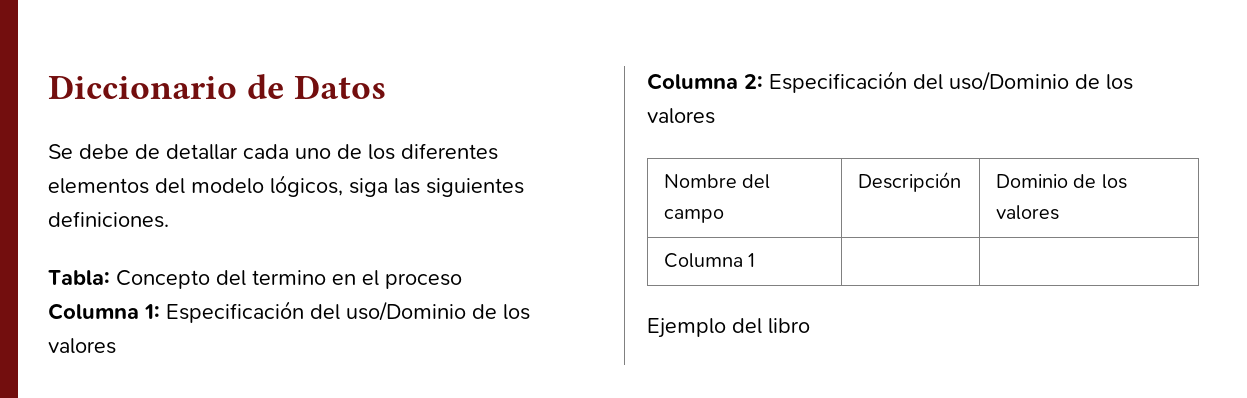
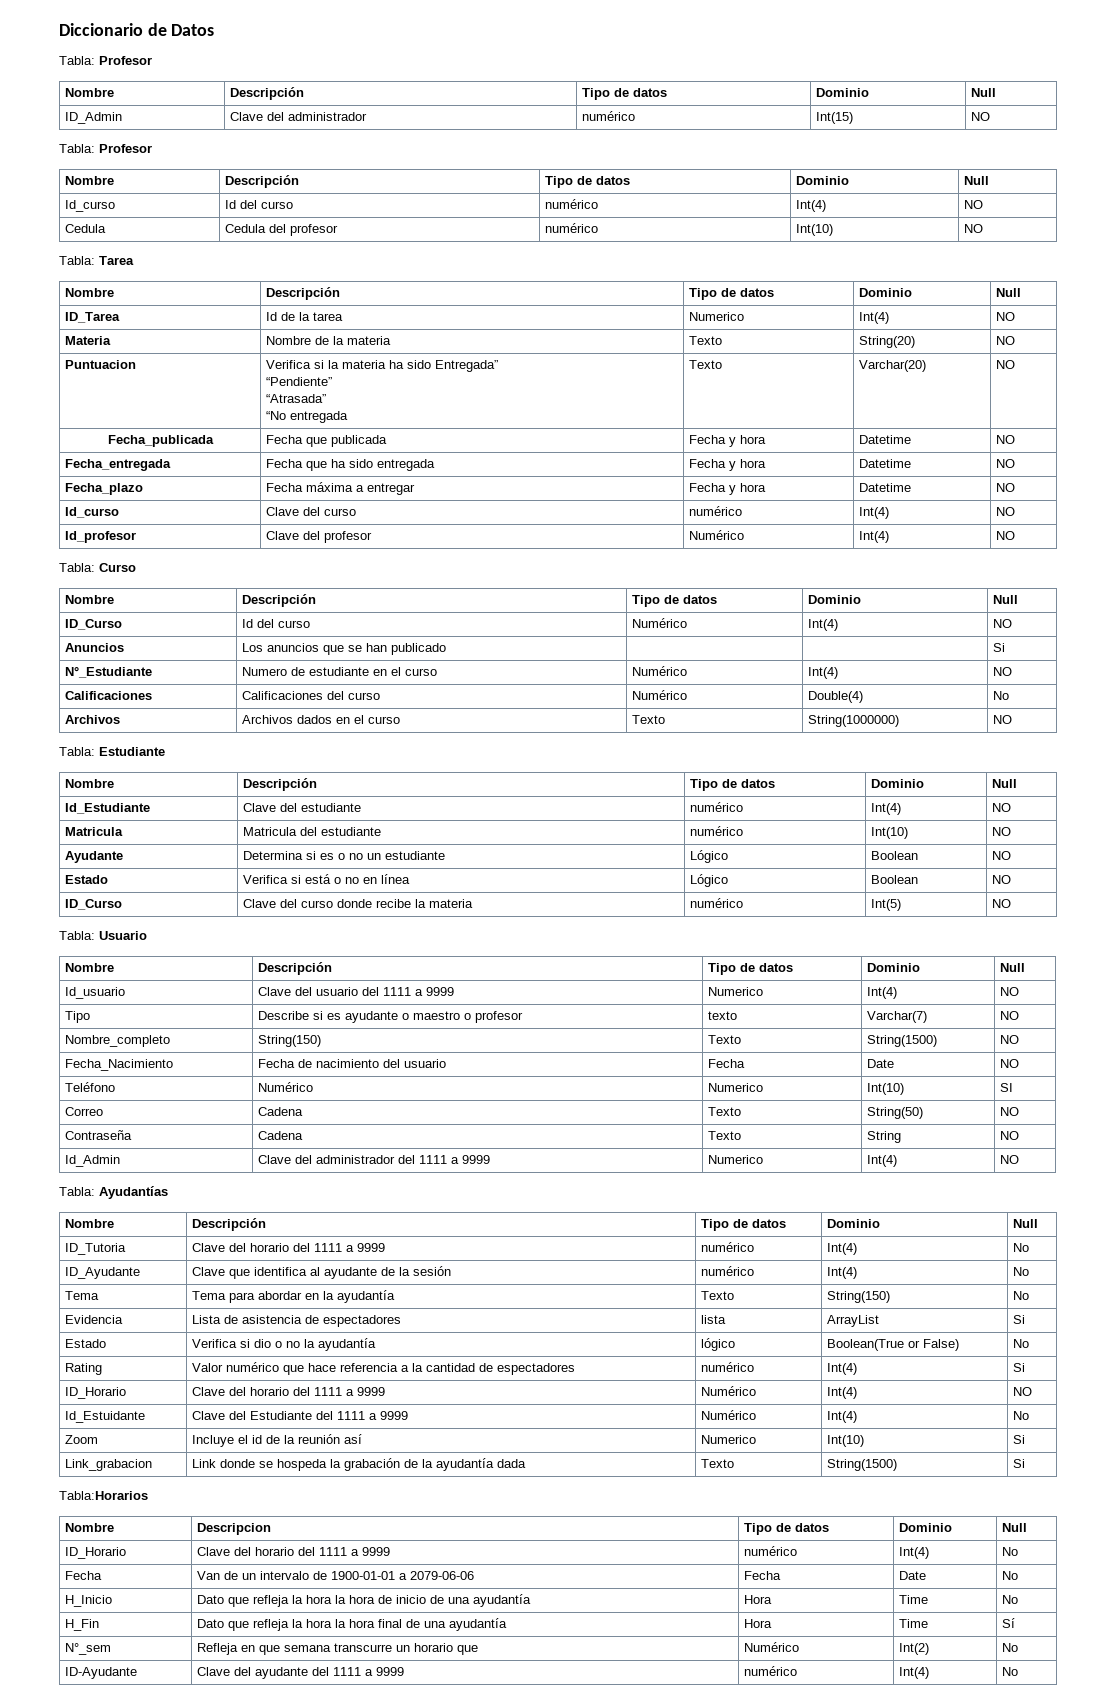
[48,143,498,160] [48,175,524,197] [48,211,169,228] [48,270,462,289] [48,301,530,323] [48,338,116,354] [647,71,1133,93] [647,108,715,124] [663,174,771,189] [663,209,724,223] [857,172,961,192] [995,174,1127,189] [995,205,1059,220] [663,253,756,268] [647,318,810,338] Se debe de detallar cada uno de los diferentes elementos del modelo lógicos, siga las siguientes definiciones. // Tabla: Concepto del termino en el proceso // Columna 1: Especificación del uso/Dominio de los valores // Columna 2: Especificación del uso/Dominio de los valores // Nombre del campo | Descripción | Dominio de los valores // Columna 1 | | // Ejemplo del libro -> [59,56,152,65] [65,88,115,97] [230,87,305,100] [582,88,668,100] [816,88,870,97] [971,88,997,97] [65,112,123,124] [230,112,368,121] [582,111,636,121] [816,112,854,124] [971,112,991,121] [59,144,152,153] [65,176,115,185] [225,175,300,188] [545,176,631,188] [796,176,850,185] [964,176,990,185] [65,200,116,212] [225,200,294,209] [545,199,599,209] [796,200,827,212] [964,200,984,209] [65,224,107,233] [225,224,339,236] [545,223,599,233] [796,224,834,236] [964,224,984,233] [59,256,134,265] [65,288,115,297] [266,287,341,300] [689,288,775,300] [859,288,913,297] [996,288,1022,297] [65,312,121,323] [266,312,344,321] [689,312,745,321] [859,312,890,324] [996,312,1016,321] [65,336,112,345] [266,336,392,345] [689,336,723,345] [859,336,916,348] [996,336,1016,345] [65,360,137,369] [266,360,499,372] [266,377,333,386] [266,394,327,403] [266,411,349,423] [689,360,723,369] [859,360,927,372] [996,360,1016,369] [107,435,214,447] [266,435,388,447] [689,435,767,447] [859,435,912,444] [996,435,1016,444] [65,459,172,471] [266,459,436,471] [689,459,767,471] [859,459,912,468] [996,459,1016,468] [65,483,144,495] [266,482,416,495] [689,483,767,495] [859,483,912,492] [996,483,1016,492] [65,507,120,518] [266,507,357,516] [689,506,743,516] [859,507,890,519] [996,507,1016,516] [65,531,137,543] [266,531,373,543] [689,530,745,540] [859,531,890,543] [996,531,1016,540] [59,563,136,572] [65,595,115,604] [242,594,317,607] [632,595,718,607] [808,595,862,604] [993,595,1019,604] [65,619,123,630] [242,619,311,628] [632,618,688,628] [808,619,839,631] [993,619,1013,628] [65,643,125,652] [242,643,447,655] [993,643,1006,652] [65,666,153,678] [242,667,438,676] [632,666,688,676] [808,667,839,679] [993,667,1013,676] [65,691,153,700] [242,691,381,700] [632,690,688,700] [808,691,864,703] [993,691,1010,700] [65,715,121,724] [242,715,401,724] [632,715,666,724] [808,715,900,727] [993,715,1013,724] [59,747,165,756] [65,779,115,788] [243,778,318,791] [690,779,776,791] [871,779,925,788] [992,779,1018,788] [65,803,151,814] [243,803,362,812] [690,802,744,812] [871,803,902,815] [992,803,1012,812] [65,827,124,836] [243,827,382,836] [690,826,744,836] [871,827,909,839] [992,827,1012,836] [65,851,124,863] [243,851,446,860] [690,850,729,863] [871,851,919,860] [992,851,1012,860] [65,875,109,884] [243,874,411,884] [690,874,729,887] [871,875,919,884] [992,875,1012,884] [65,899,123,910] [243,899,474,908] [690,898,744,908] [871,899,902,911] [992,899,1012,908] [59,931,147,940] [65,963,115,972] [258,962,333,975] [708,963,794,975] [867,963,921,972] [1000,963,1026,972] [65,987,126,999] [258,987,455,996] [708,987,764,996] [867,987,898,999] [1000,987,1020,996] [65,1011,91,1023] [258,1011,524,1023] [708,1011,738,1020] [867,1011,928,1023] [1000,1011,1020,1020] [65,1035,171,1047] [258,1035,322,1047] [708,1035,742,1044] [867,1035,938,1047] [1000,1035,1020,1044] [65,1059,174,1071] [258,1059,447,1068] [708,1059,746,1068] [867,1059,895,1068] [1000,1059,1020,1068] [65,1082,116,1092] [258,1082,314,1092] [708,1083,764,1092] [867,1083,905,1095] [1000,1083,1014,1092] [65,1107,104,1116] [258,1107,304,1116] [708,1107,742,1116] [867,1107,924,1119] [1000,1107,1020,1116] [65,1130,133,1140] [258,1131,304,1140] [708,1131,742,1140] [867,1131,902,1143] [1000,1131,1020,1140] [65,1155,121,1167] [258,1155,491,1164] [708,1155,764,1164] [867,1155,898,1167] [1000,1155,1020,1164] [59,1186,168,1199] [65,1219,115,1228] [192,1218,267,1231] [701,1219,787,1231] [827,1219,881,1228] [1013,1219,1039,1228] [65,1243,127,1255] [192,1243,386,1252] [701,1242,755,1252] [827,1243,858,1255] [1013,1243,1030,1252] [65,1267,141,1279] [192,1266,452,1279] [701,1266,755,1276] [827,1267,858,1279] [1013,1267,1030,1276] [65,1291,100,1300] [192,1290,396,1303] [701,1291,735,1300] [827,1291,891,1303] [1013,1291,1030,1300] [65,1315,124,1324] [192,1315,402,1327] [701,1315,727,1324] [827,1315,880,1327] [1013,1315,1026,1324] [65,1339,107,1348] [192,1338,377,1351] [701,1338,736,1351] [827,1339,960,1351] [1013,1339,1030,1348] [65,1363,103,1375] [192,1362,576,1375] [701,1362,755,1372] [827,1363,858,1375] [1013,1363,1026,1372] [65,1387,127,1399] [192,1387,386,1396] [701,1386,757,1396] [827,1387,858,1399] [1013,1387,1033,1396] [65,1411,146,1423] [192,1411,409,1420] [701,1410,757,1420] [827,1411,858,1423] [1013,1411,1030,1420] [65,1435,99,1444] [192,1434,363,1447] [701,1435,757,1444] [827,1435,865,1447] [1013,1435,1026,1444] [65,1459,153,1471] [192,1458,527,1471] [701,1459,735,1468] [827,1459,898,1471] [1013,1459,1026,1468] [59,1491,148,1500] [65,1523,115,1532] [197,1523,272,1535] [744,1523,830,1535] [899,1523,953,1532] [1002,1523,1028,1532] [65,1547,127,1559] [197,1547,391,1556] [744,1546,798,1556] [899,1547,930,1559] [1002,1547,1019,1556] [65,1571,103,1580] [197,1571,475,1580] [744,1571,782,1580] [899,1571,927,1580] [1002,1571,1019,1580] [65,1595,113,1607] [197,1594,532,1607] [744,1595,773,1604] [899,1595,929,1604] [1002,1595,1019,1604] [65,1619,100,1631] [197,1618,508,1631] [744,1619,773,1628] [899,1619,929,1628] [1002,1618,1016,1628] [65,1643,112,1655] [197,1643,479,1655] [744,1642,800,1652] [899,1643,930,1655] [1002,1643,1019,1652] [65,1667,138,1679] [197,1667,405,1679] [744,1666,798,1676] [899,1667,930,1679] [1002,1667,1019,1676] Tabla: Profesor // Nombre | Descripción | Tipo de datos | Dominio | Null // ID_Admin | Clave del administrador | numérico | Int(15) | NO // Tabla: Profesor // Nombre | Descripción | Tipo de datos | Dominio | Null // Id_curso | Id del curso | numérico | Int(4) | NO // Cedula | Cedula del profesor | numérico | Int(10) | NO // Tabla: Tarea // Nombre | Descripción | Tipo de datos | Dominio | Null // ID_Tarea | Id de la tarea | Numerico | Int(4) | NO // Materia | Nombre de la materia | Texto | String(20) | NO // Puntuacion | Verifica si la materia ha sido Entregada” // “Pendiente” // “Atrasada” // “No entregada | Texto | Varchar(20) | NO // Fecha_publicada | Fecha que publicada | Fecha y hora | Datetime | NO // Fecha_entregada | Fecha que ha sido entregada | Fecha y hora | Datetime | NO // Fecha_plazo | Fecha máxima a entregar | Fecha y hora | Datetime | NO // Id_curso | Clave del curso | numérico | Int(4) | NO // Id_profesor | Clave del profesor | Numérico | Int(4) | NO // Tabla: Curso // Nombre | Descripción | Tipo de datos | Dominio | Null // ID_Curso | Id del curso | Numérico | Int(4) | NO // Anuncios | Los anuncios que se han publicado | | | Si // N°_Estudiante | Numero de estudiante en el curso | Numérico | Int(4) | NO // Calificaciones | Calificaciones del curso | Numérico | Double(4) | No // Archivos | Archivos dados en el curso | Texto | String(1000000) | NO // Tabla: Estudiante // Nombre | Descripción | Tipo de datos | Dominio | Null // Id_Estudiante | Clave del estudiante | numérico | Int(4) | NO // Matricula | Matricula del estudiante | numérico | Int(10) | NO // Ayudante | Determina si es o no un estudiante | Lógico | Boolean | NO // Estado | Verifica si está o no en línea | Lógico | Boolean | NO // ID_Curso | Clave del curso donde recibe la materia | numérico | Int(5) | NO // Tabla: Usuario // Nombre | Descripción | Tipo de datos | Dominio | Null // Id_usuario | Clave del usuario del 1111 a 9999 | Numerico | Int(4) | NO // Tipo | Describe si es ayudante o maestro o profesor | texto | Varchar(7) | NO // Nombre_completo | String(150) | Texto | String(1500) | NO // Fecha_Nacimiento | Fecha de nacimiento del usuario | Fecha | Date | NO // Teléfono | Numérico | Numerico | Int(10) | SI // Correo | Cadena | Texto | String(50) | NO // Contraseña | Cadena | Texto | String | NO // Id_Admin | Clave del administrador del 1111 a 9999 | Numerico | Int(4) | NO // Tabla: Ayudantías // Nombre | Descripción | Tipo de datos | Dominio | Null // ID_Tutoria | Clave del horario del 1111 a 9999 | numérico | Int(4) | No // ID_Ayudante | Clave que identifica al ayudante de la sesión | numérico | Int(4) | No // Tema | Tema para abordar en la ayudantía | Texto | String(150) | No // Evidencia | Lista de asistencia de espectadores | lista | ArrayList | Si // Estado | Verifica si dio o no la ayudantía | lógico | Boolean(True or False) | No // Rating | Valor numérico que hace referencia a la cantidad de espectadores | numérico | Int(4) | Si // ID_Horario | Clave del horario del 1111 a 9999 | Numérico | Int(4) | NO // Id_Estuidante | Clave del Estudiante del 1111 a 9999 | Numérico | Int(4) | No // Zoom | Incluye el id de la reunión así | Numerico | Int(10) | Si // Link_grabacion | Link donde se hospeda la grabación de la ayudantía dada | Texto | String(1500) | Si // Tabla:Horarios // Nombre | Descripcion | Tipo de datos | Dominio | Null // ID_Horario | Clave del horario del 1111 a 9999 | numérico | Int(4) | No // Fecha | Van de un intervalo de 1900-01-01 a 2079-06-06 | Fecha | Date | No // H_Inicio | Dato que refleja la hora la hora de inicio de una ayudantía | Hora | Time | No // H_Fin | Dato que refleja la hora la hora final de una ayudantía | Hora | Time | Sí // N°_sem | Refleja en que semana transcurre un horario que | Numérico | Int(2) | No // ID-Ayudante | Clave del ayudante del 1111 a 9999 | numérico | Int(4) | No

